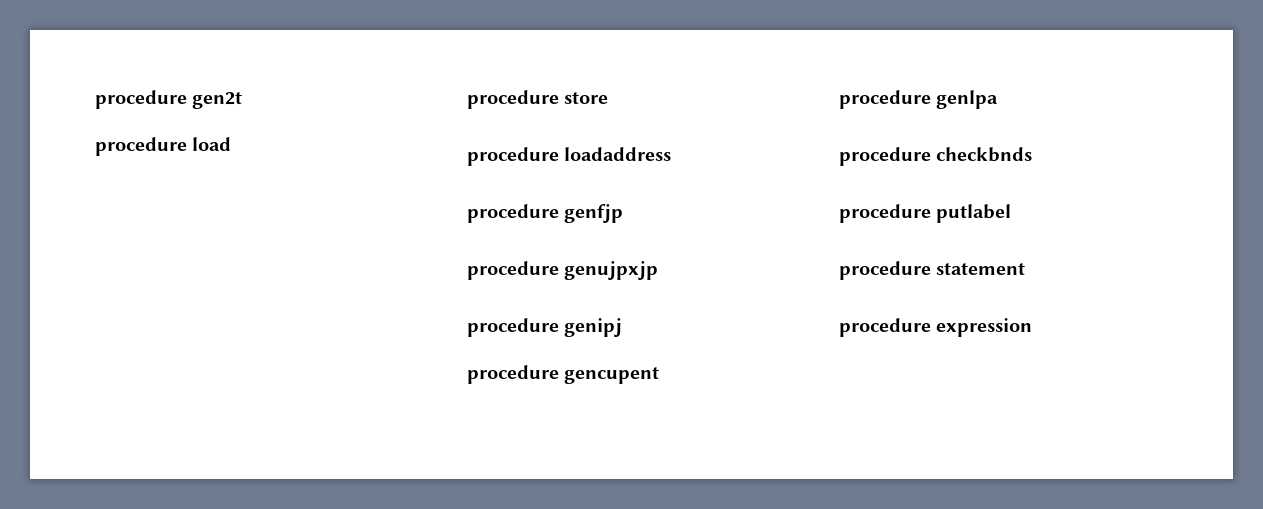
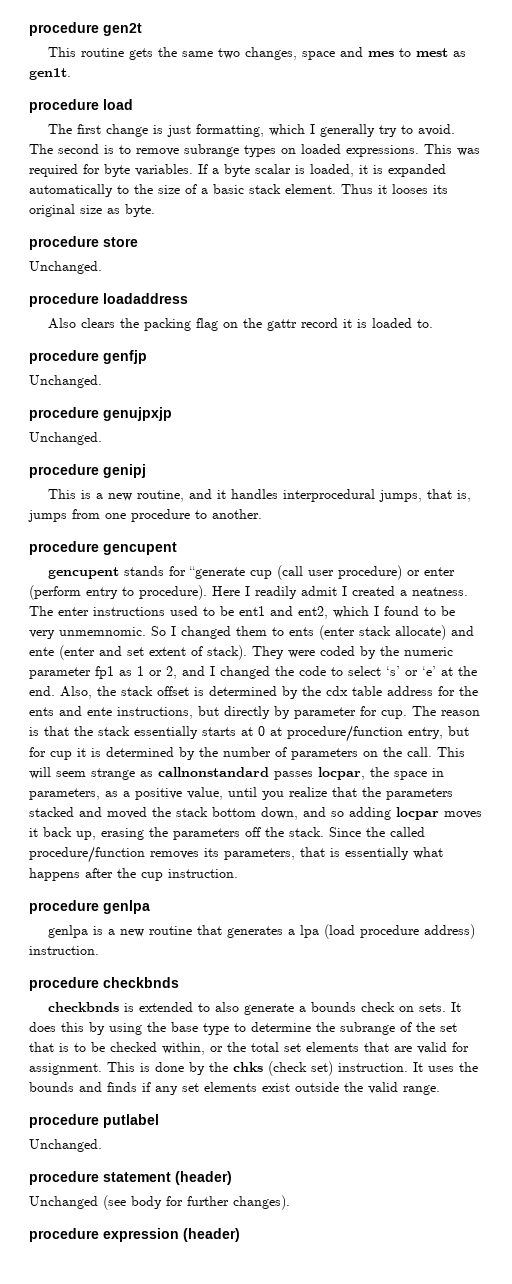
[95,137,232,156] procedure load -> [47,47,466,60] [29,68,71,80] [29,99,133,113] [47,124,455,137] [29,144,480,157] [29,164,446,177] [29,184,448,197] [29,204,155,217] This routine gets the same two changes, space and mes to mest as gen1t. // procedure load // The first change is just formatting, which I generally try to avoid. The second is to remove subrange types on loaded expressions. This was required for byte variables. If a byte scalar is loaded, it is expanded automatically to the size of a basic stack element. Thus it looses its original size as byte.
(609, 98) none -> [29,261,102,274] // Unchanged.
(672, 154) none -> [47,318,433,331] // Also clears the packing flag on the gattr record it is loaded to.
(624, 213) none -> [29,375,102,388] // Unchanged.
(659, 270) none -> [29,432,102,445] // Unchanged.
[467,365,660,384] [839,90,999,109] [839,147,1033,166] procedure gencupent // procedure genlpa // procedure checkbnds -> [47,489,471,502] [28,509,262,522] [29,541,177,555] [47,565,455,580] [29,585,468,600] [29,606,455,619] [29,625,474,640] [29,645,453,660] [29,666,477,679] [29,686,478,699] [29,706,480,719] [29,725,469,742] [29,747,465,760] [29,767,444,780] [29,787,453,800] [29,807,482,820] [29,827,425,840] [29,846,443,863] [29,868,238,881] [29,900,150,914] [47,924,475,939] [29,946,99,955] [29,977,179,991] [47,1002,461,1015] [29,1022,457,1035] [29,1042,469,1055] [29,1061,478,1076] [29,1082,440,1095] This is a new routine, and it handles interprocedural jumps, that is, jumps from one procedure to another. // procedure gencupent // gencupent stands for “generate cup (call user procedure) or enter (perform entry to procedure). Here I readily admit I created a neatness. The enter instructions used to be ent1 and ent2, which I found to be very unmemnomic. So I changed them to ents (enter stack allocate) and ente (enter and set extent of stack). They were coded by the numeric parameter fp1 as 1 or 2, and I changed the code to select ‘s’ or ‘e’ at the end. Also, the stack offset is determined by the cdx table address for the ents and ente instructions, but directly by parameter for cup. The reason is that the stack essentially starts at 0 at procedure/function entry, but for cup it is determined by the number of parameters on the call. This will seem strange as callnonstandard passes locpar, the space in parameters, as a positive value, until you realize that the parameters stacked and moved the stack bottom down, and so adding locpar moves it back up, erasing the parameters off the stack. Since the called procedure/function removes its parameters, that is essentially what happens after the cup instruction. // procedure genlpa // genlpa is a new routine that generates a lpa (load procedure address) instruction. // procedure checkbnds // checkbnds is extended to also generate a bounds check on sets. It does this by using the base type to determine the subrange of the set that is to be checked within, or the total set elements that are valid for assignment. This is done by the chks (check set) instruction. It uses the bounds and finds if any set elements exist outside the valid range.
(1012, 213) none -> [29,1139,102,1152] // Unchanged.
(1026, 269) none -> [175,1171,232,1185] [29,1195,290,1210] (header) // Unchanged (see body for further changes).
(1033, 327) none -> [183,1228,240,1242] (header)

